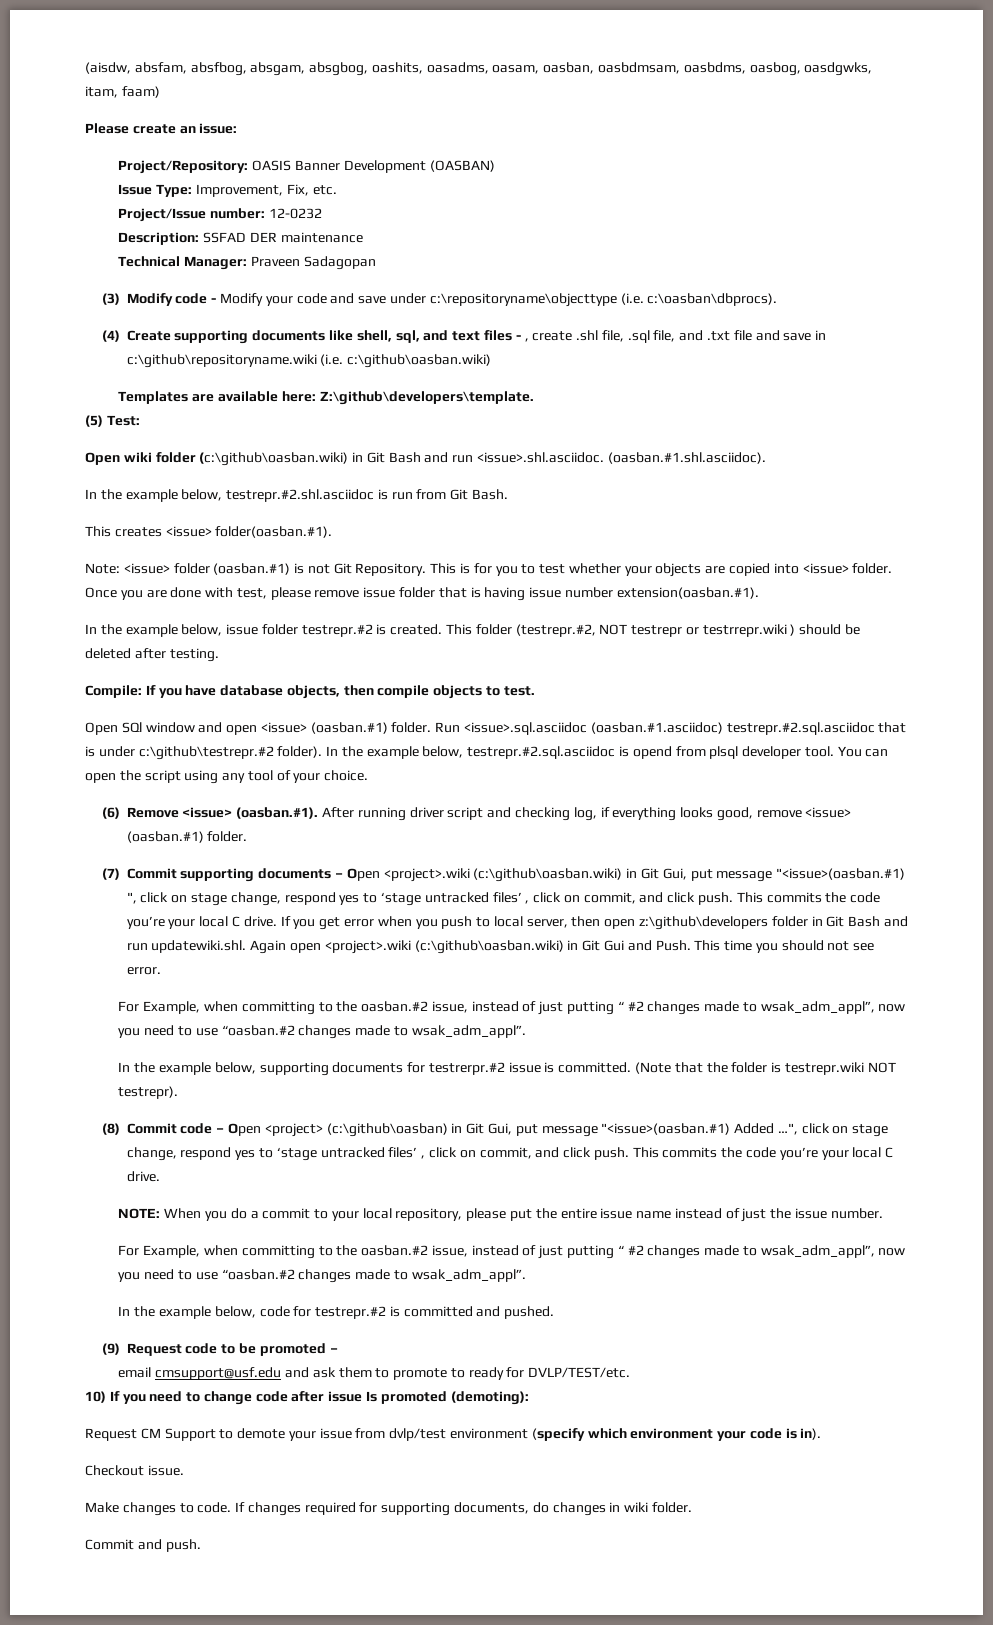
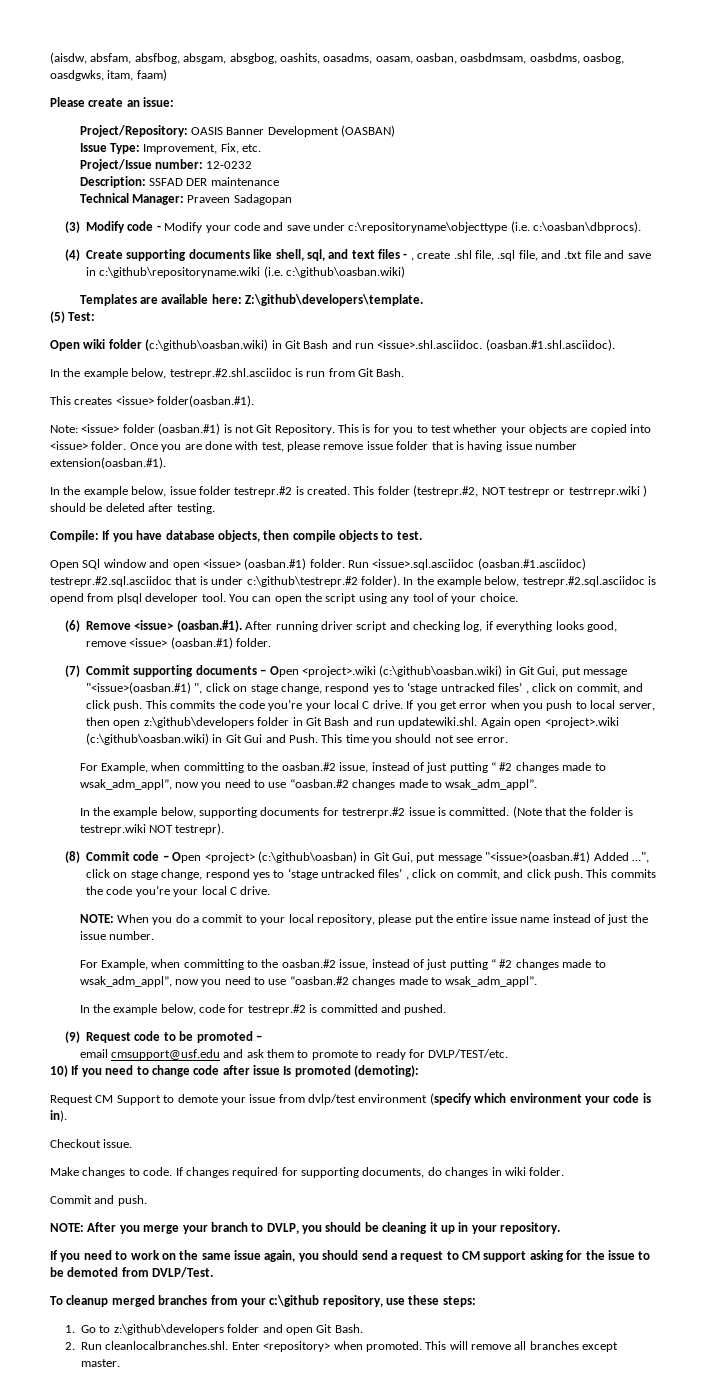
(201, 1545) none -> [50,1222,560,1234] [50,1250,651,1262] [50,1267,214,1278] [50,1295,476,1307] [64,1324,363,1335] [64,1341,619,1352] [81,1359,121,1367] // NOTE: After you merge your branch to DVLP, you should be cleaning it up in your repository. // If you need to work on the same issue again, you should send a request to CM support asking for the issue to be demoted from DVLP/Test. // To cleanup merged branches from your c:\github repository, use these steps: // 1. Go to z:\github\developers folder and open Git Bash. // 2. Run cleanlocalbranches.shl. Enter <repository> when promoted. This will remove all branches except master.

